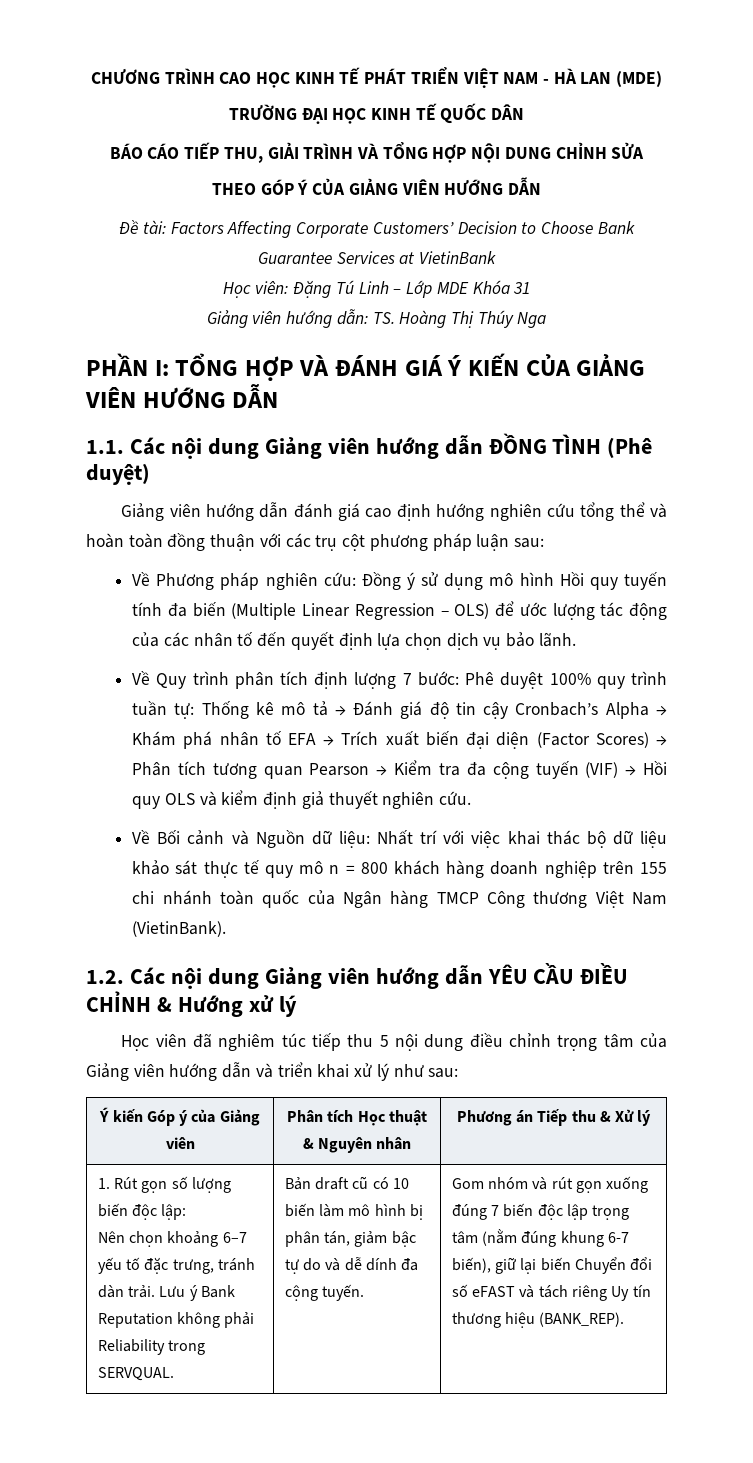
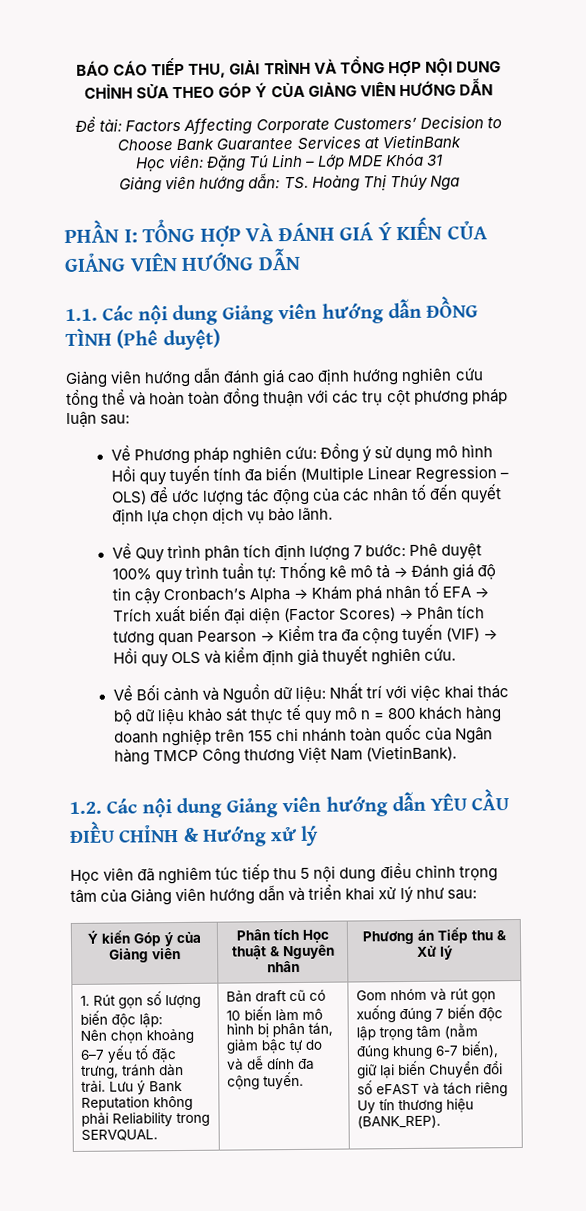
[90,67,663,88] [228,103,525,124] CHƯƠNG TRÌNH CAO HỌC KINH TẾ PHÁT TRIỂN VIỆT NAM - HÀ LAN (MDE) // TRƯỜNG ĐẠI HỌC KINH TẾ QUỐC DÂN // -> (76, 68) none
(645, 150) // -> (170, 91) none

